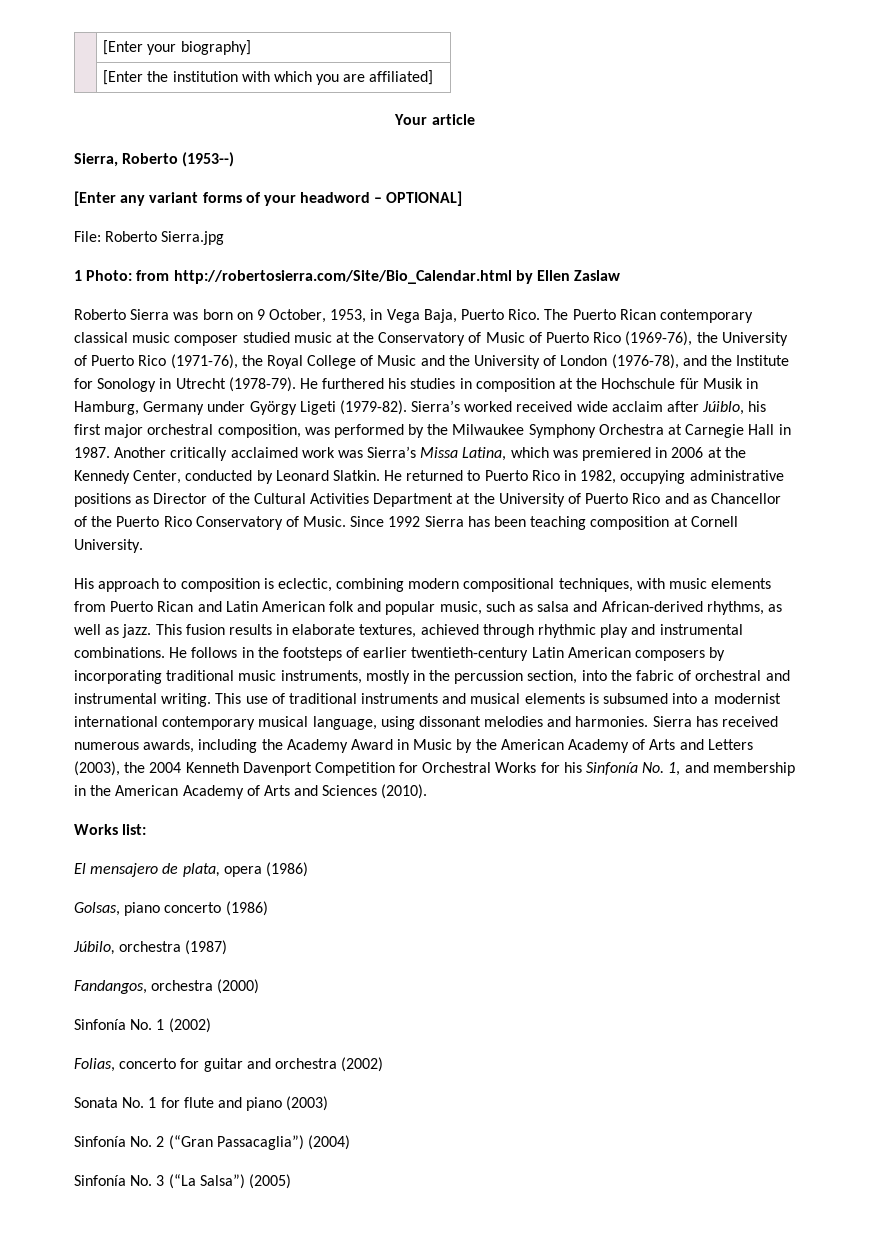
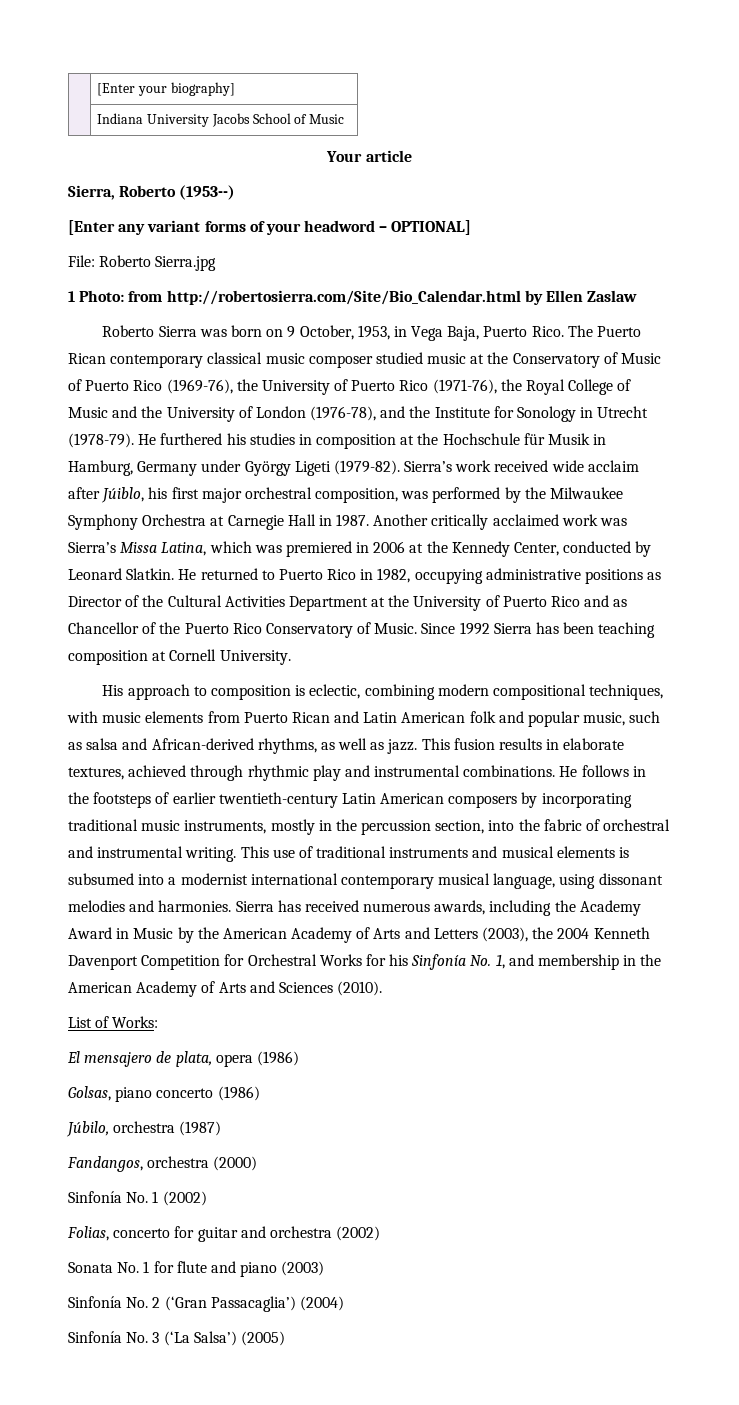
[103,70,434,85] [Enter the institution with which you are affiliated] -> [97,113,345,127] Indiana University Jacobs School of Music
[464,401,513,412] worked -> [455,460,492,472] work
[74,824,147,835] Works list: -> [68,1016,159,1028] List of Works:
[168,1135,304,1150] (“Gran Passacaglia”) -> [164,1296,296,1312] (‘Gran Passacaglia’)
[168,1174,245,1189] (“La Salsa”) -> [163,1331,237,1346] (‘La Salsa’)

